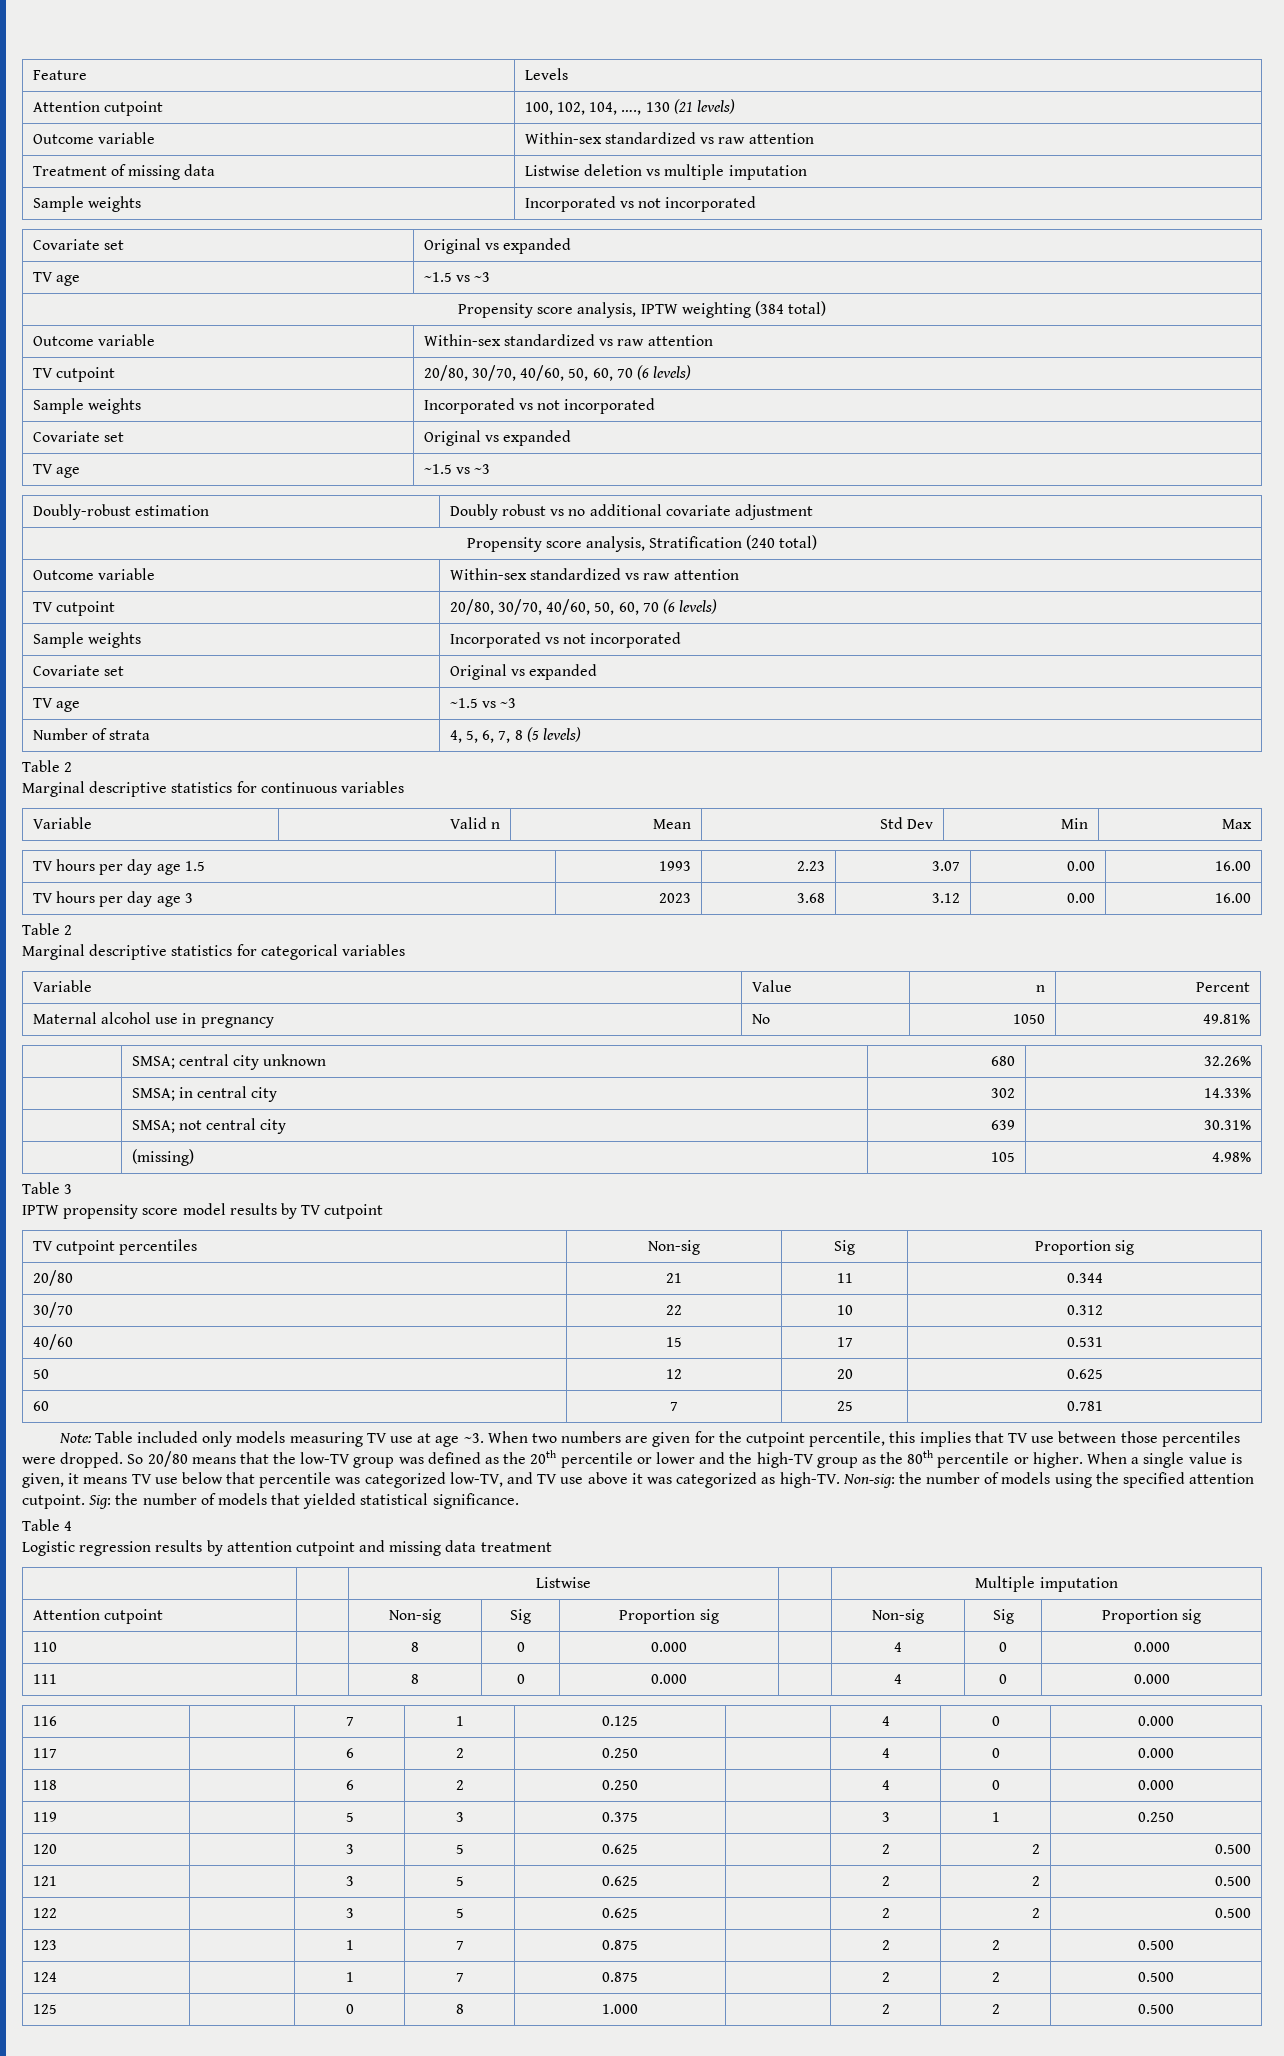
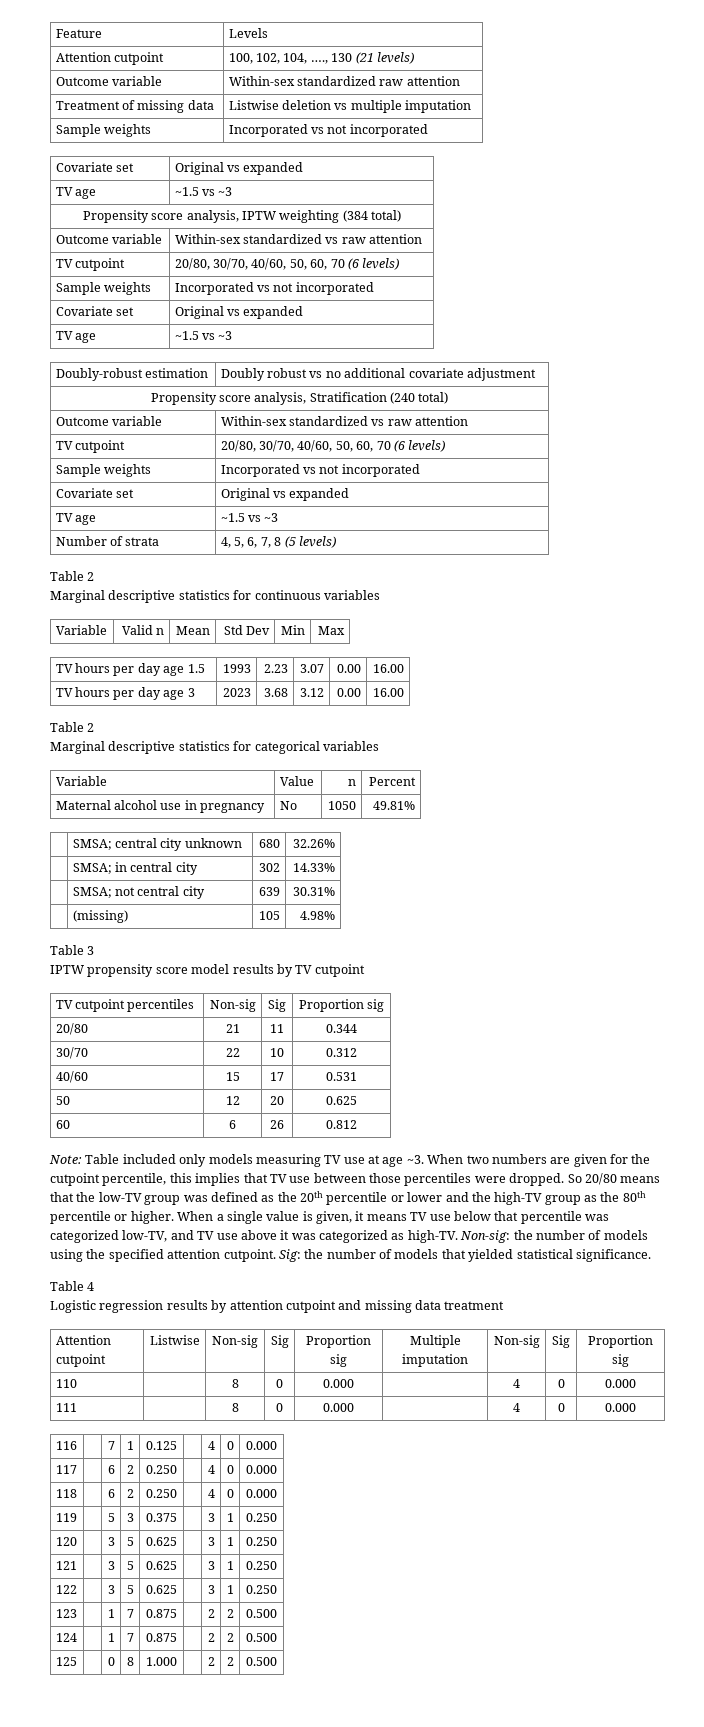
[700,137,715,144] vs -> (377, 81) none
[670,1402,678,1411] [836,1401,853,1411] [1066,1401,1103,1411] 7 | 25 | 0.781 -> [229,1120,236,1129] [270,1120,284,1129] [326,1120,357,1129] 6 | 26 | 0.812
[536,1577,591,1588] [975,1576,1118,1592] [32,1609,164,1624] // | | Listwise | | Multiple imputation // Attention cutpoint | -> [55,1335,111,1345] [55,1354,106,1367] [149,1335,200,1345] // Attention cutpoint | Listwise
(719, 1616) none -> [409,1335,461,1348] [402,1354,468,1367] Multiple imputation
[881,1844,890,1854] [1032,1844,1041,1854] [1215,1844,1252,1854] 2 | 2 | 0.500 -> [207,1537,215,1546] [226,1537,234,1546] [246,1537,277,1546] 3 | 1 | 0.250
[881,1876,890,1886] [1032,1876,1041,1886] [1215,1876,1252,1886] 2 | 2 | 0.500 -> [207,1561,215,1570] [226,1561,234,1570] [246,1561,277,1570] 3 | 1 | 0.250
[881,1908,890,1918] [1032,1908,1041,1918] [1215,1908,1252,1918] 2 | 2 | 0.500 -> [207,1585,215,1594] [226,1585,234,1594] [246,1585,277,1594] 3 | 1 | 0.250

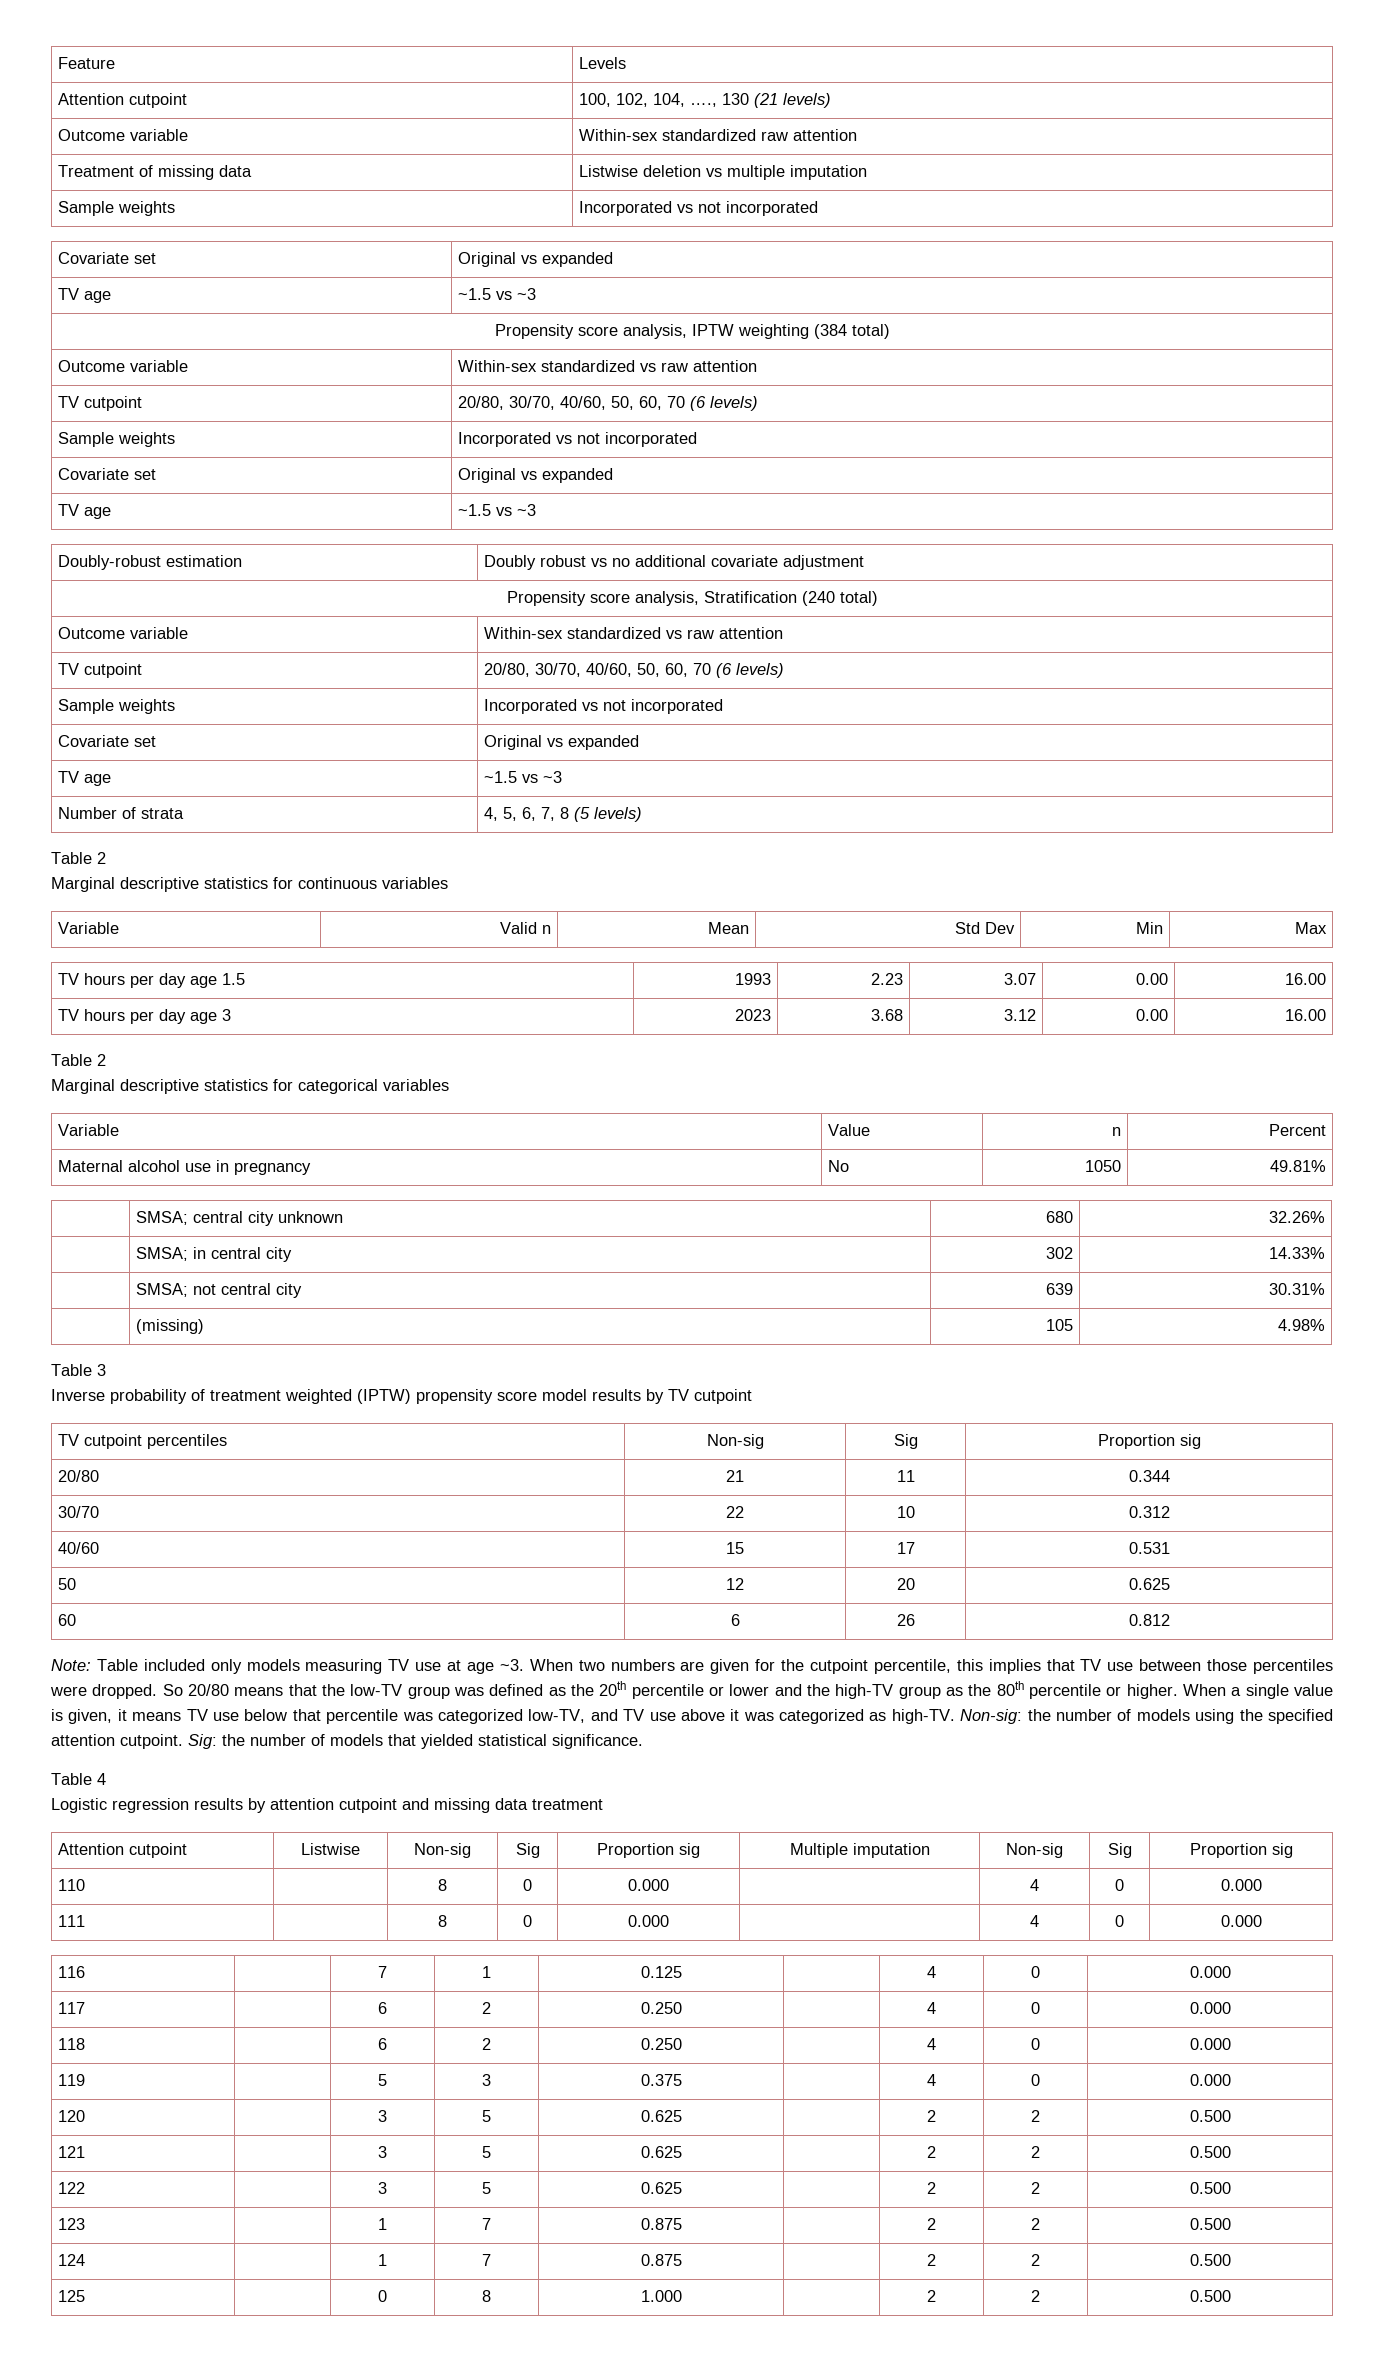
[50,965,84,974] IPTW -> [51,1389,411,1404] Inverse probability of treatment weighted (IPTW)
[207,1513,215,1522] [226,1513,234,1522] [246,1513,277,1522] 3 | 1 | 0.250 -> [927,2074,936,2086] [1031,2074,1040,2086] [1189,2074,1231,2086] 4 | 0 | 0.000
[207,1537,215,1546] [226,1537,234,1546] [246,1537,277,1546] 3 | 1 | 0.250 -> [927,2110,936,2122] [1031,2110,1040,2122] [1189,2110,1231,2122] 2 | 2 | 0.500
[207,1561,215,1570] [226,1561,234,1570] [246,1561,277,1570] 3 | 1 | 0.250 -> [927,2146,936,2158] [1031,2146,1040,2158] [1189,2146,1231,2158] 2 | 2 | 0.500
[207,1585,215,1594] [226,1585,234,1594] [246,1585,277,1594] 3 | 1 | 0.250 -> [927,2182,936,2194] [1031,2182,1040,2194] [1189,2182,1231,2194] 2 | 2 | 0.500

